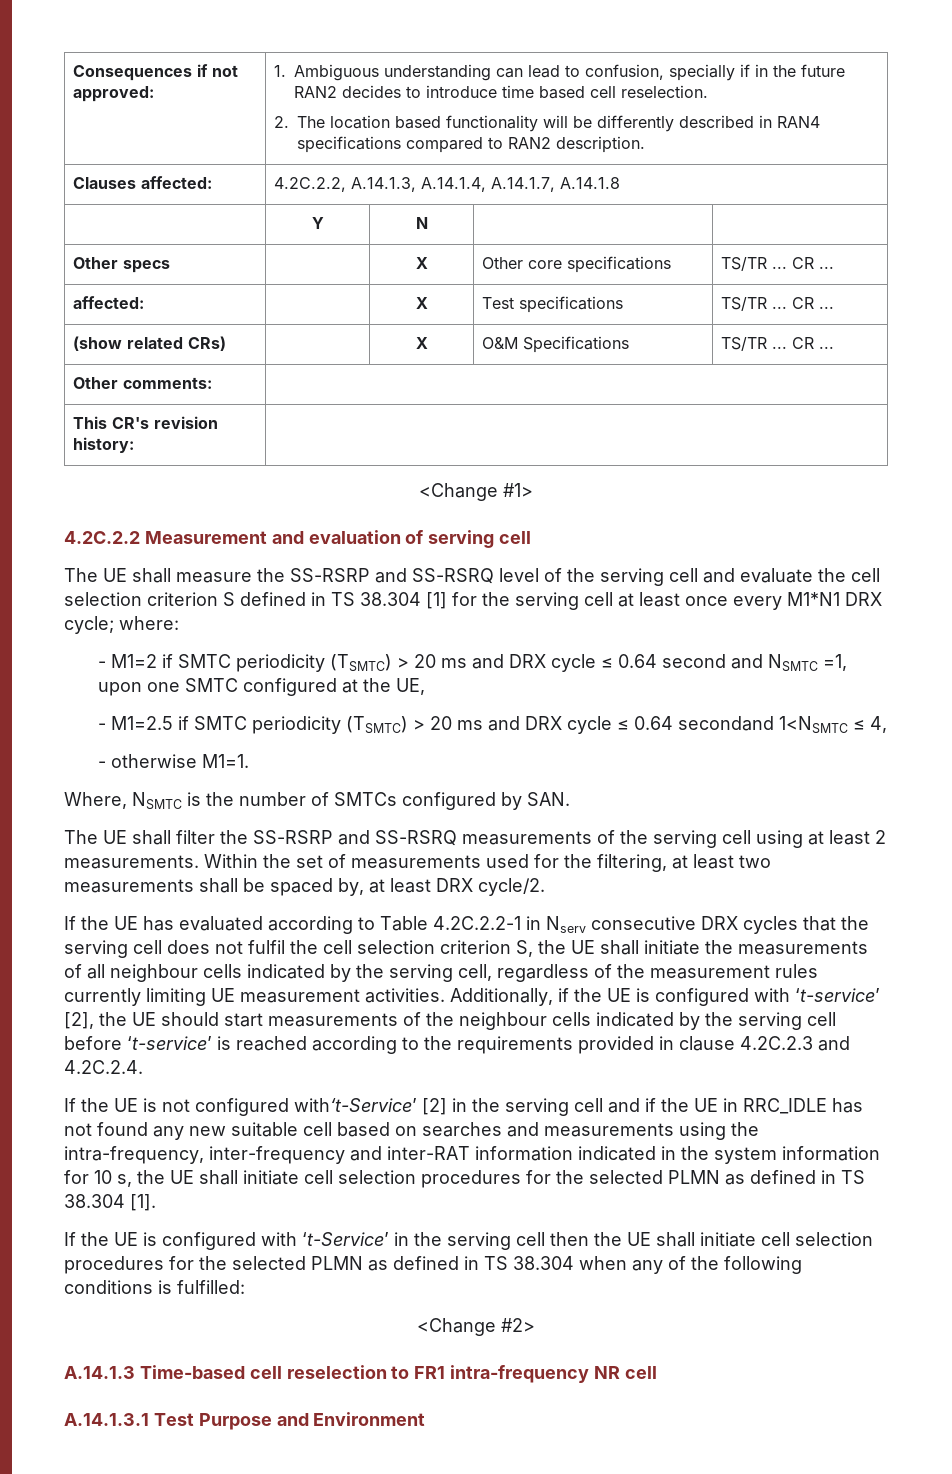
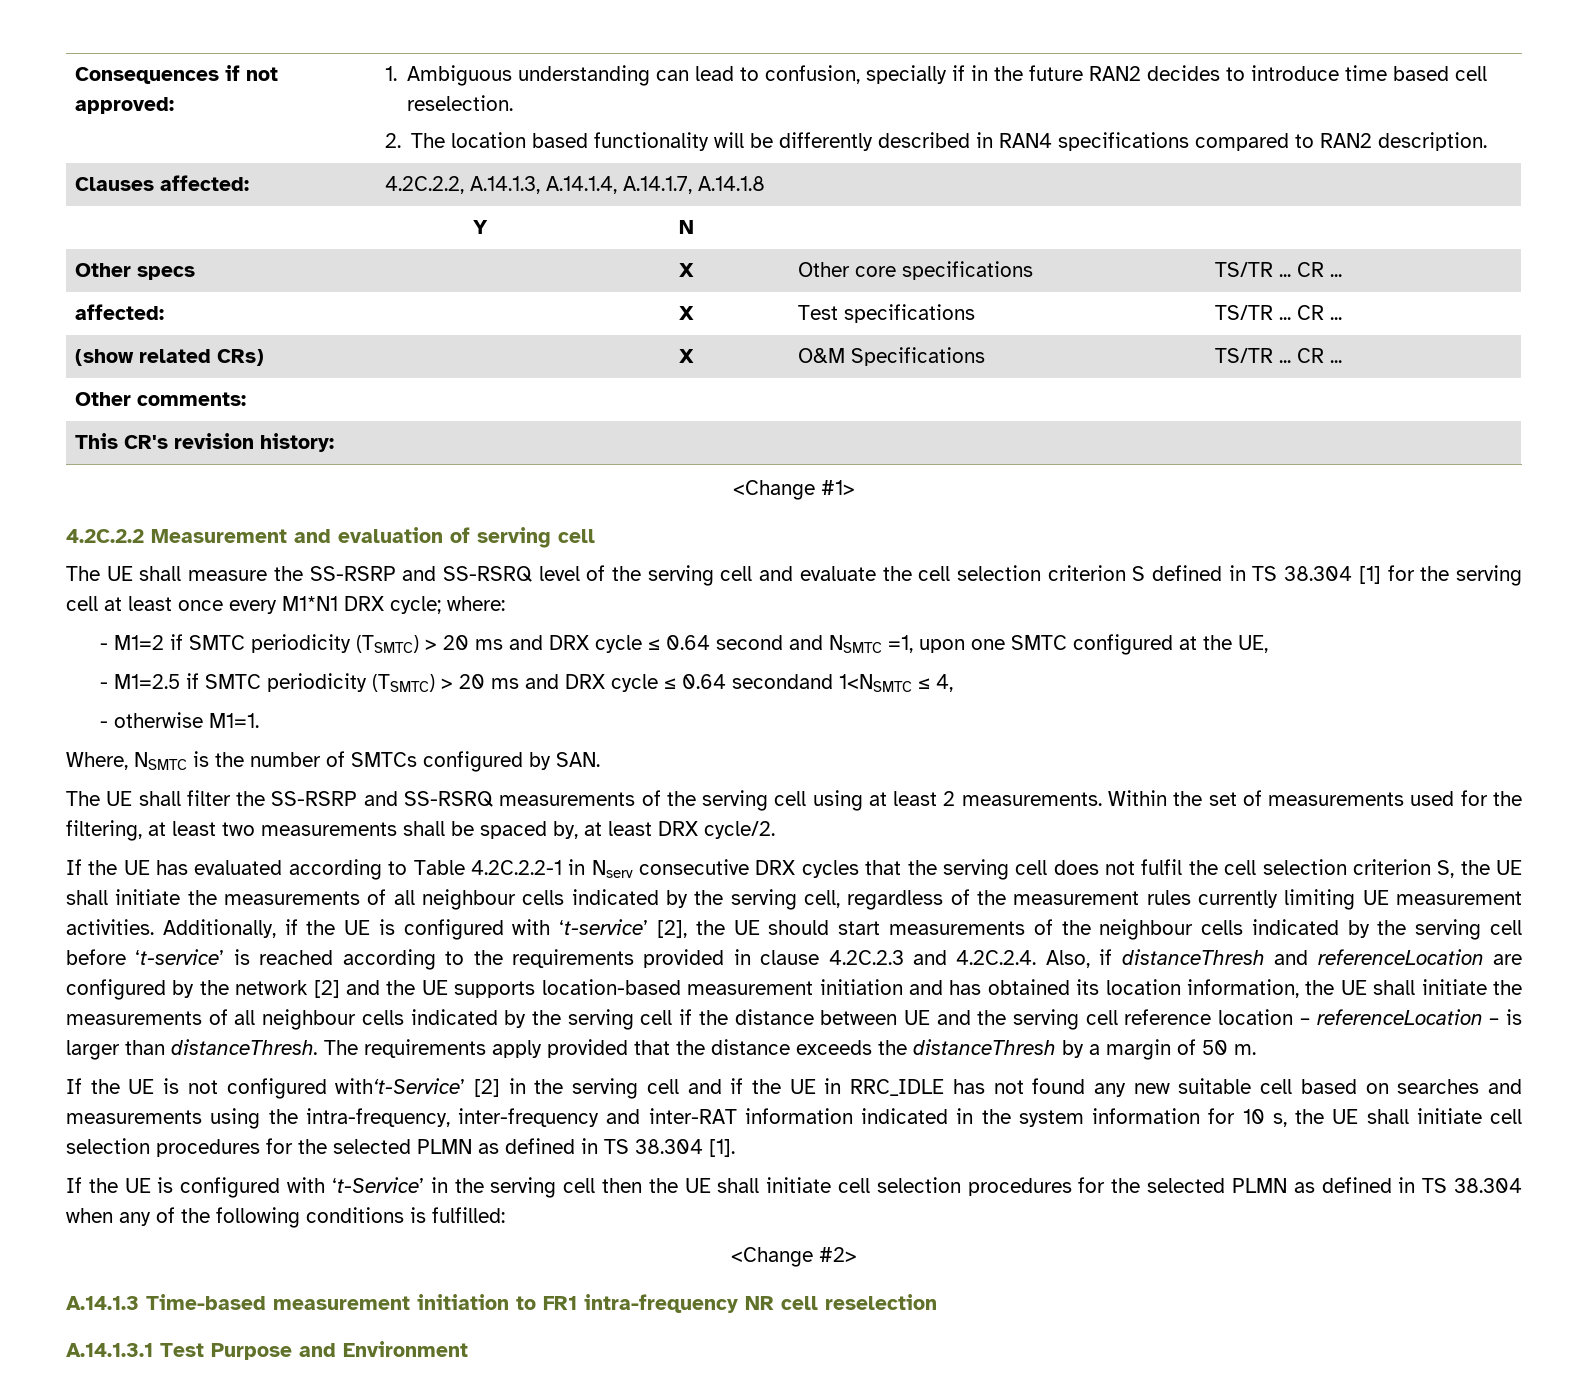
(143, 1067) none -> [1045,949,1523,968] [66,979,1523,1000] [66,1009,1522,1030] [66,1039,1256,1060] Also, if distanceThresh and referenceLocation are configured by the network [2] and the UE supports location-based measurement initiation and has obtained its location information, the UE shall initiate the measurements of all neighbour cells indicated by the serving cell if the distance between UE and the serving cell reference location – referenceLocation – is larger than distanceThresh. The requirements apply provided that the distance exceeds the distanceThresh by a margin of 50 m.
[249,1365,387,1379] cell reselection -> [273,1294,509,1310] measurement initiation
(657, 1372) none -> [825,1294,937,1310] reselection

